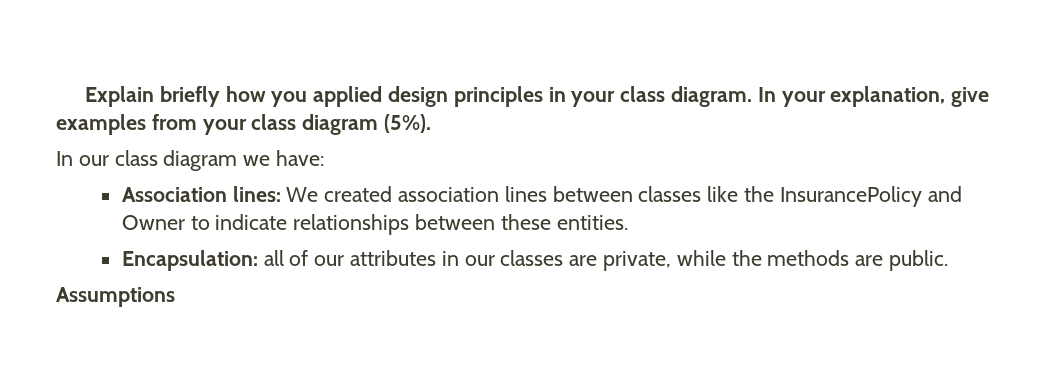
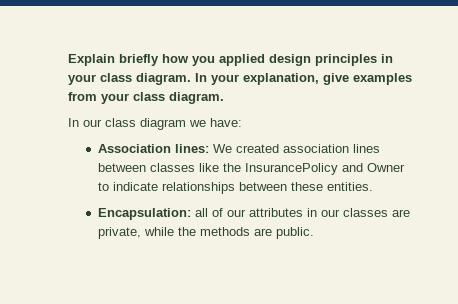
[302,114,432,135] diagram (5%). -> [169,92,224,104] diagram.
[56,287,175,307] // Assumptions -> (315, 233) none

